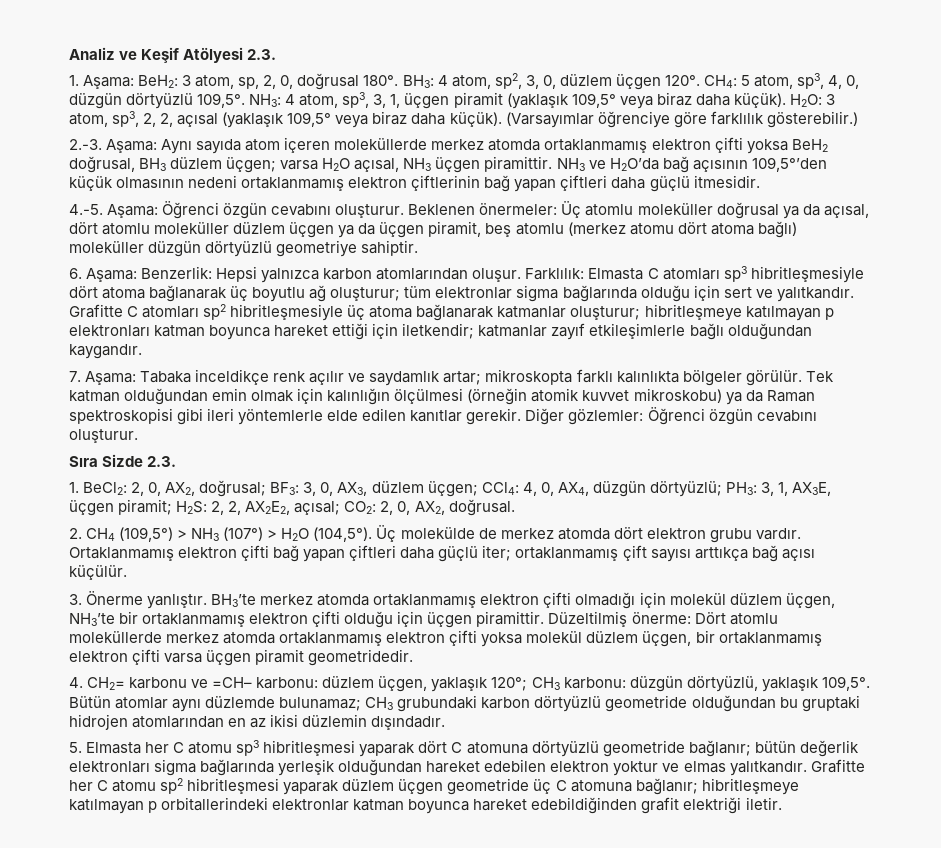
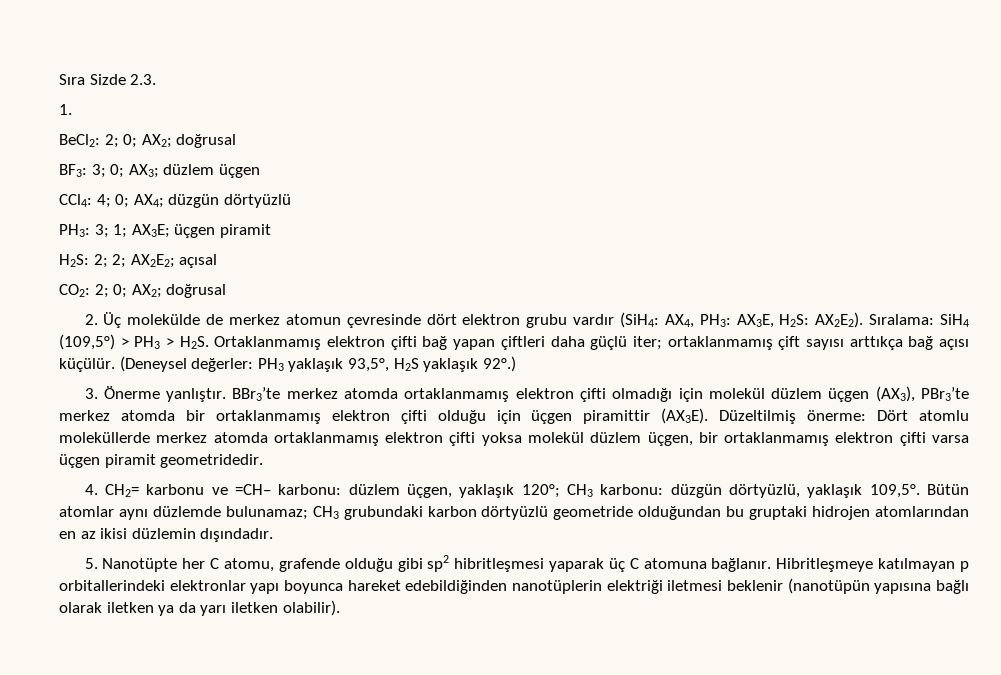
[69,47,277,63] [69,73,860,90] [69,92,835,109] [69,111,858,128] [69,137,828,154] [69,156,827,173] [69,175,760,192] [69,201,869,219] [69,221,797,238] [69,240,419,257] [69,266,864,283] [69,285,854,302] [69,304,834,321] [69,323,812,340] [69,344,142,359] [69,369,834,386] [69,388,815,405] [69,407,817,425] [69,429,138,443] [69,454,177,467] [69,480,832,497] [69,499,515,516] [69,527,373,542] Analiz ve Keşif Atölyesi 2.3. // 1. Aşama: BeH2: 3 atom, sp, 2, 0, doğrusal 180°. BH3: 4 atom, sp2, 3, 0, düzlem üçgen 120°. CH4: 5 atom, sp3, 4, 0, düzgün dörtyüzlü 109,5°. NH3: 4 atom, sp3, 3, 1, üçgen piramit (yaklaşık 109,5° veya biraz daha küçük). H2O: 3 atom, sp3, 2, 2, açısal (yaklaşık 109,5° veya biraz daha küçük). (Varsayımlar öğrenciye göre farklılık gösterebilir.) // 2.-3. Aşama: Aynı sayıda atom içeren moleküllerde merkez atomda ortaklanmamış elektron çifti yoksa BeH2 doğrusal, BH3 düzlem üçgen; varsa H2O açısal, NH3 üçgen piramittir. NH3 ve H2O’da bağ açısının 109,5°’den küçük olmasının nedeni ortaklanmamış elektron çiftlerinin bağ yapan çiftleri daha güçlü itmesidir. // 4.-5. Aşama: Öğrenci özgün cevabını oluşturur. Beklenen önermeler: Üç atomlu moleküller doğrusal ya da açısal, dört atomlu moleküller düzlem üçgen ya da üçgen piramit, beş atomlu (merkez atomu dört atoma bağlı) moleküller düzgün dörtyüzlü geometriye sahiptir. // 6. Aşama: Benzerlik: Hepsi yalnızca karbon atomlarından oluşur. Farklılık: Elmasta C atomları sp3 hibritleşmesiyle dört atoma bağlanarak üç boyutlu ağ oluşturur; tüm elektronlar sigma bağlarında olduğu için sert ve yalıtkandır. Grafitte C atomları sp2 hibritleşmesiyle üç atoma bağlanarak katmanlar oluşturur; hibritleşmeye katılmayan p elektronları katman boyunca hareket ettiği için iletkendir; katmanlar zayıf etkileşimlerle bağlı olduğundan kaygandır. // 7. Aşama: Tabaka inceldikçe renk açılır ve saydamlık artar; mikroskopta farklı kalınlıkta bölgeler görülür. Tek katman olduğundan emin olmak için kalınlığın ölçülmesi (örneğin atomik kuvvet mikroskobu) ya da Raman spektroskopisi gibi ileri yöntemlerle elde edilen kanıtlar gerekir. Diğer gözlemler: Öğrenci özgün cevabını oluşturur. // Sıra Sizde 2.3. // 1. BeCl2: 2, 0, AX2, doğrusal; BF3: 3, 0, AX3, düzlem üçgen; CCl4: 4, 0, AX4, düzgün dörtyüzlü; PH3: 3, 1, AX3E, üçgen piramit; H2S: 2, 2, AX2E2, açısal; CO2: 2, 0, AX2, doğrusal. // 2. CH4 (109,5°) > NH3 (107°) > H2O (104,5°). -> [59,74,157,85] [59,104,72,115] [59,134,237,148] [59,164,260,178] [59,194,291,208] [59,224,271,238] [59,254,218,268] [59,284,227,298] [84,314,98,325] Sıra Sizde 2.3. // 1. // BeCl2: 2; 0; AX2; doğrusal // BF3: 3; 0; AX3; düzlem üçgen // CCl4: 4; 0; AX4; düzgün dörtyüzlü // PH3: 3; 1; AX3E; üçgen piramit // H2S: 2; 2; AX2E2; açısal // CO2: 2; 0; AX2; doğrusal // 2.
[557,528,610,540] atomda -> [285,314,421,328] atomun çevresinde
[755,528,801,540] vardır. -> [573,312,970,328] [59,334,209,350] vardır (SiH4: AX4, PH3: AX3E, H2S: AX2E2). Sıralama: SiH4 (109,5°) > PH3 > H2S.
(127, 572) none -> [119,356,516,372] (Deneysel değerler: PH3 yaklaşık 93,5°, H2S yaklaşık 92°.)
[211,594,257,607] BH3’te -> [232,387,281,401] BBr3’te
[785,593,835,609] [69,613,115,626] üçgen, NH3’te -> [828,386,970,402] [59,410,175,421] üçgen (AX3), PBr3’te merkez atomda
[476,611,545,627] piramittir. -> [583,408,709,424] piramittir (AX3E).
[86,740,859,757] [69,759,865,776] [69,778,530,795] Elmasta her C atomu sp3 hibritleşmesi yaparak dört C atomuna dörtyüzlü geometride bağlanır; bütün değerlik elektronları sigma bağlarında yerleşik olduğundan hareket edebilen elektron yoktur ve elmas yalıtkandır. Grafitte her C atomu sp2 hibritleşmesi yaparak düzlem üçgen geometride -> [102,555,605,572] Nanotüpte her C atomu, grafende olduğu gibi sp2 hibritleşmesi yaparak
[635,778,799,795] bağlanır; hibritleşmeye -> [711,558,874,572] bağlanır. Hibritleşmeye
[353,799,405,811] katman -> [250,583,280,594] yapı
[641,797,782,814] grafit elektriği iletir. -> [512,578,969,594] [59,600,340,616] nanotüplerin elektriği iletmesi beklenir (nanotüpün yapısına bağlı olarak iletken ya da yarı iletken olabilir).

